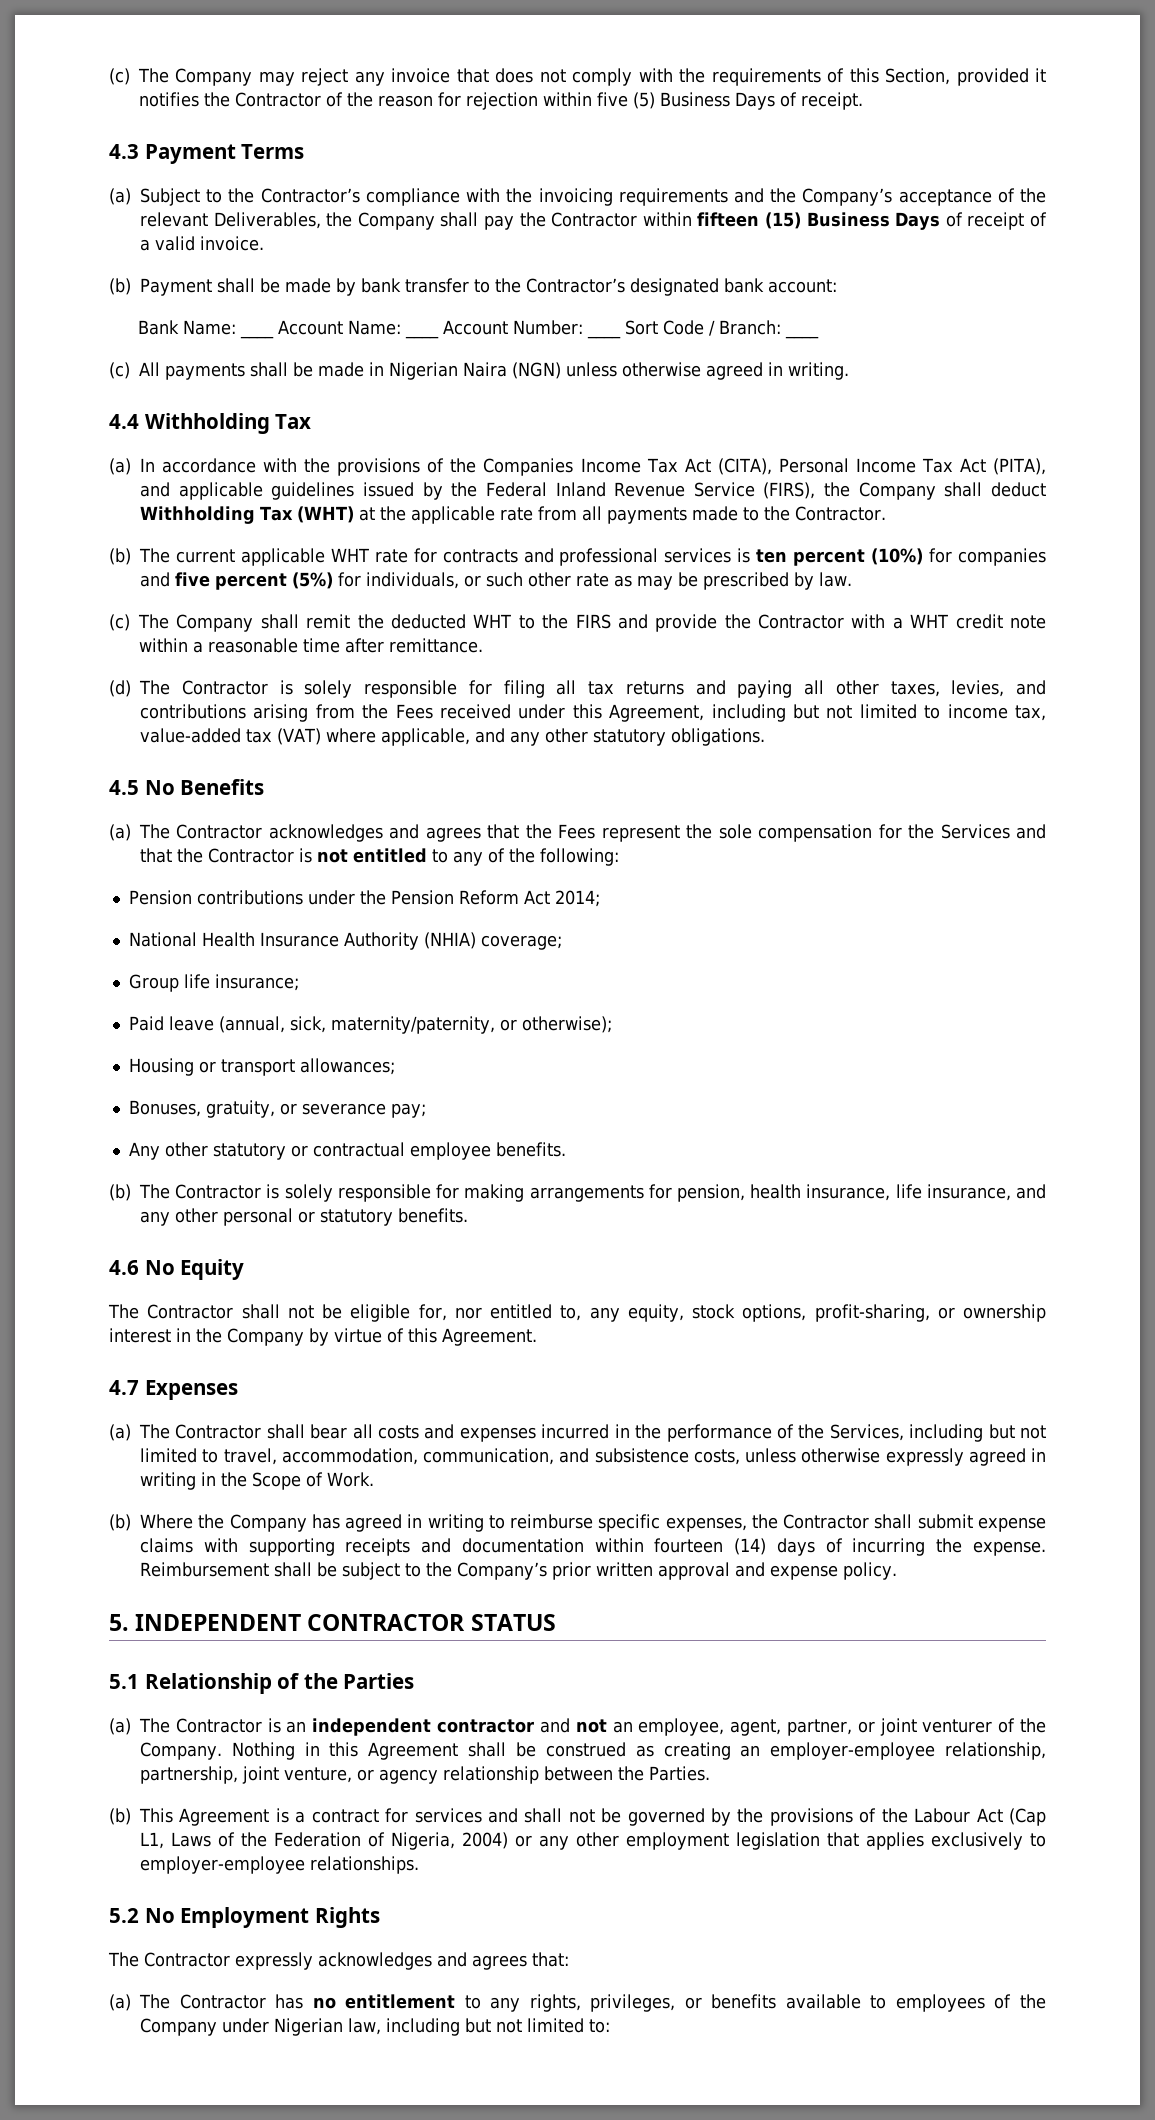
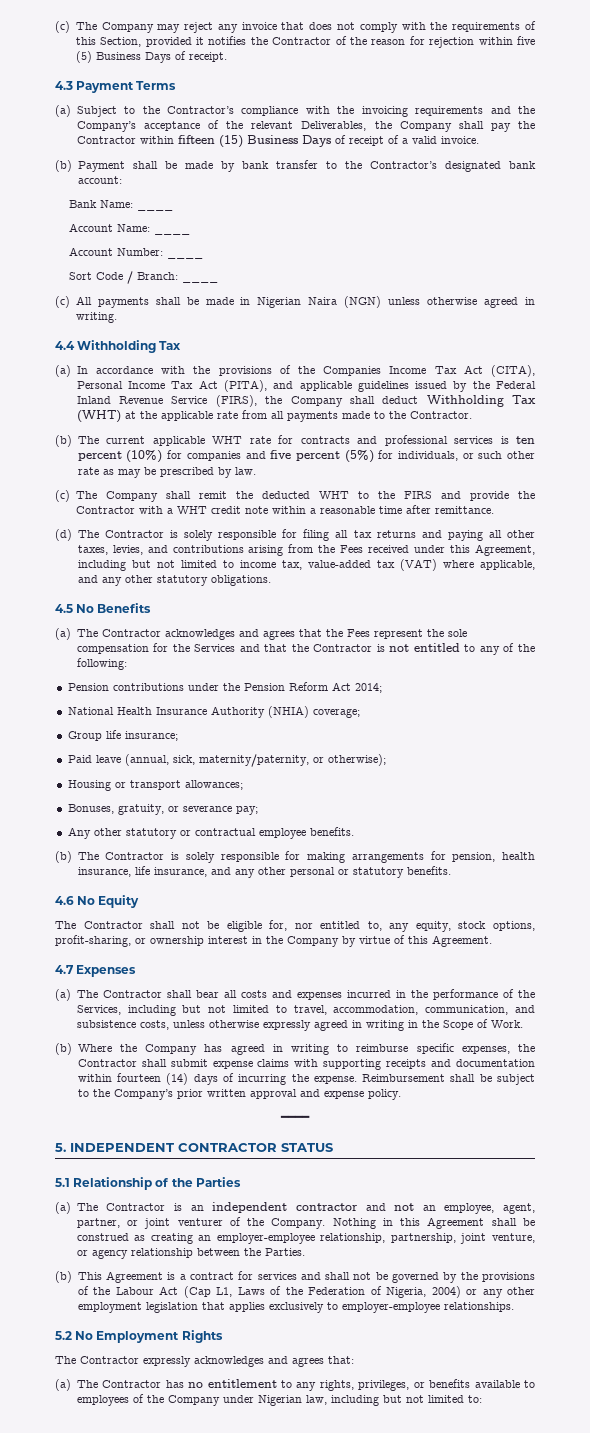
(274, 336) none -> (174, 209) //
(439, 336) none -> (191, 233) //
(621, 336) none -> (204, 257) //
(897, 1571) none -> [280,1115,310,1121] // ━━━━

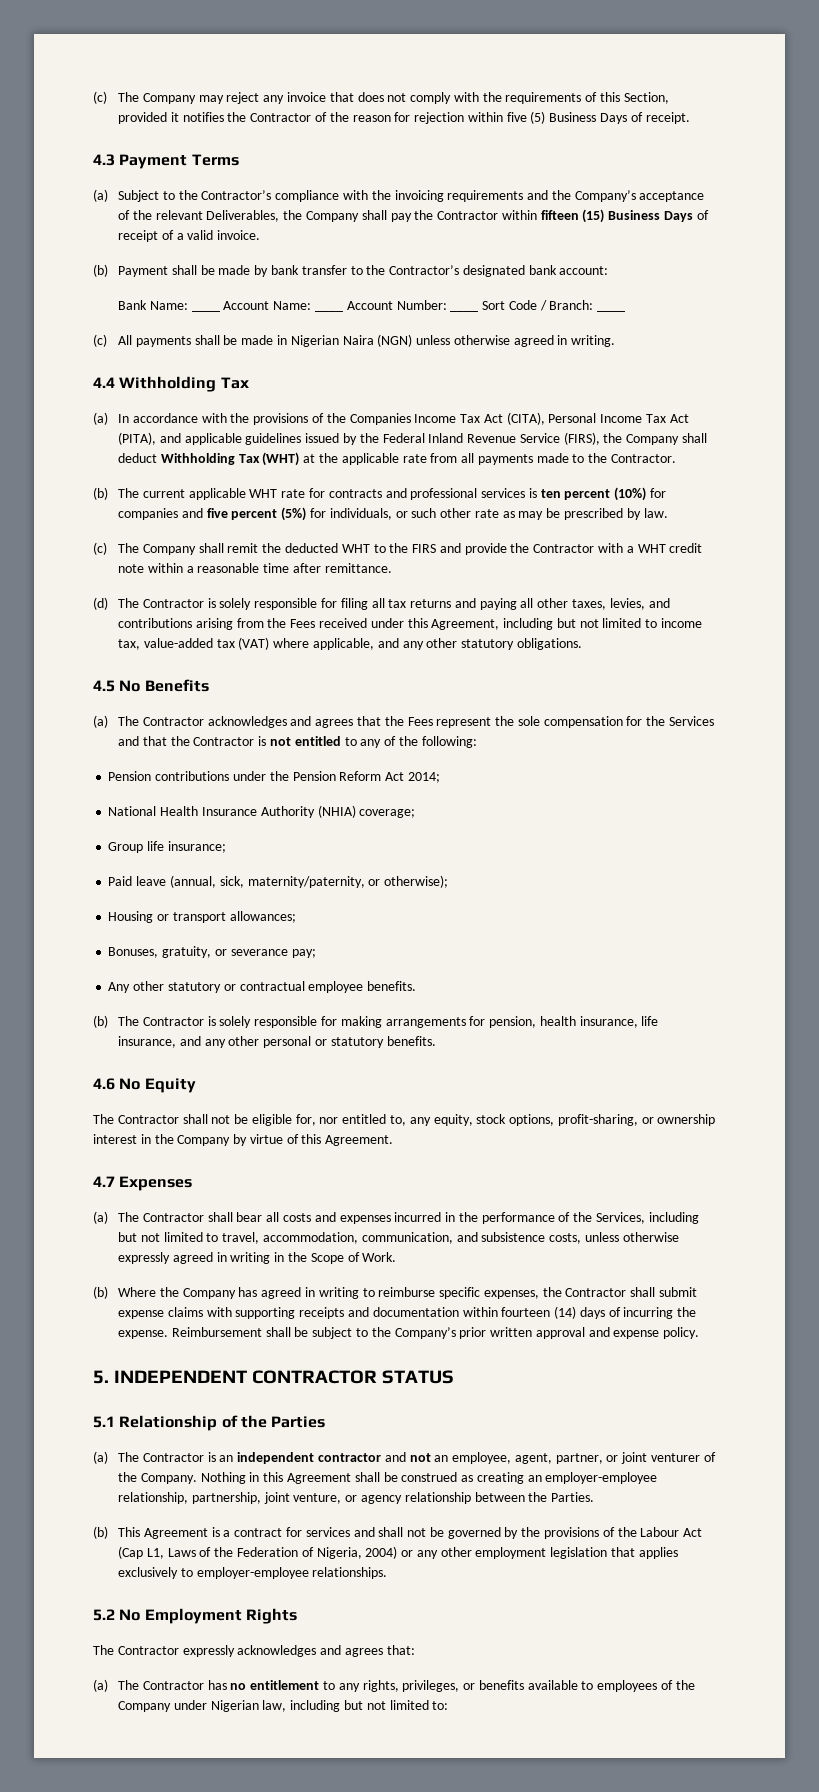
(174, 209) // -> (220, 311) none
(191, 233) // -> (343, 311) none
(204, 257) // -> (479, 311) none
[280,1115,310,1121] // ━━━━ -> (700, 1333) none

